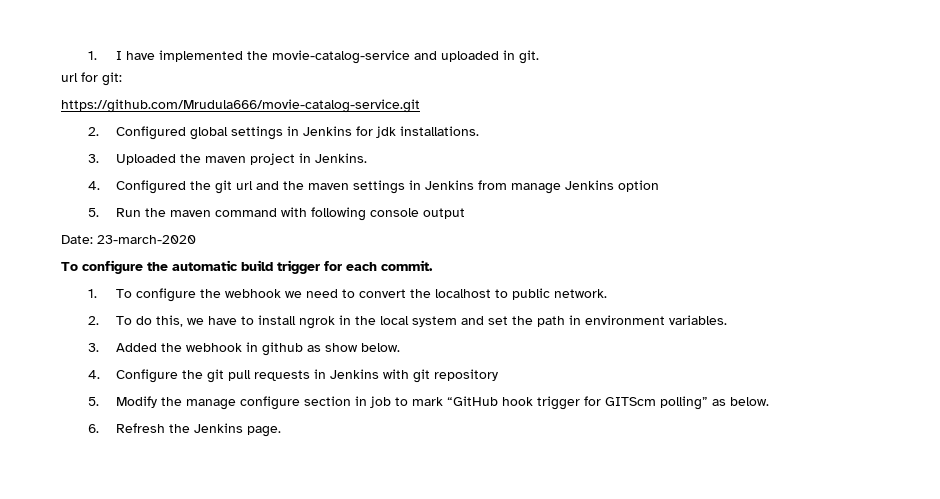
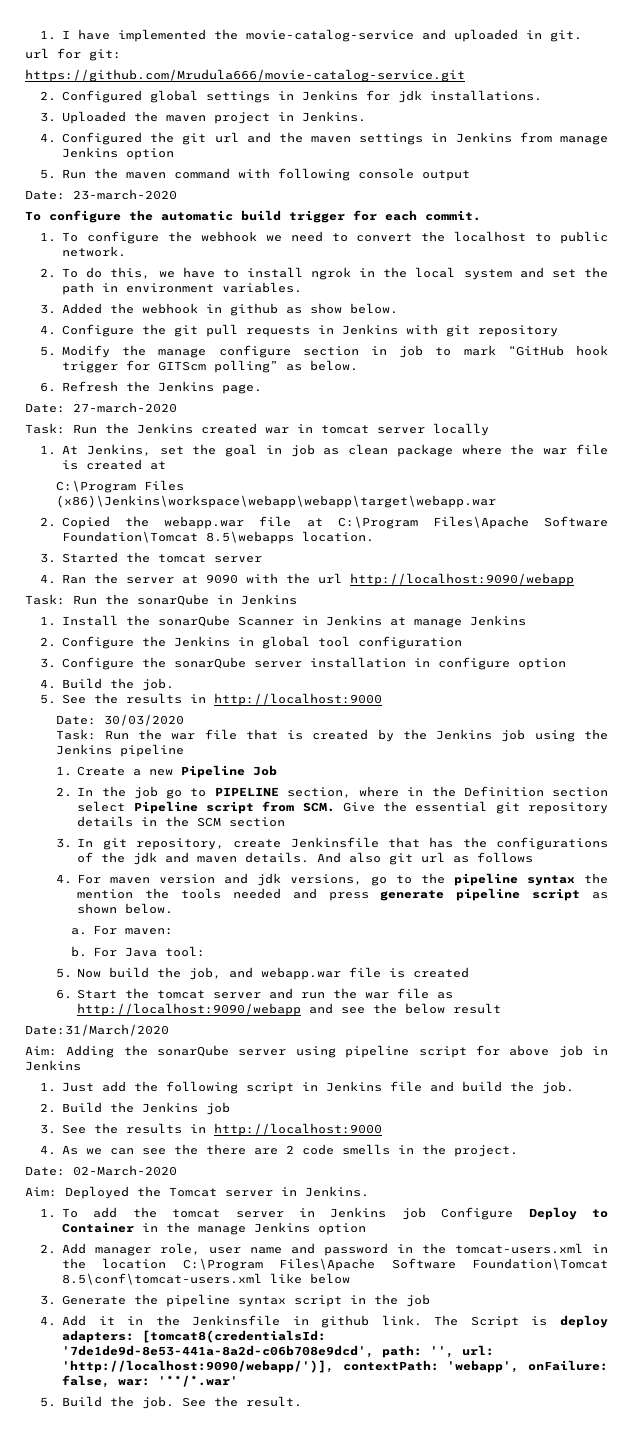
(281, 431) none -> [25,402,177,413] [25,423,489,436] [40,444,609,457] [62,459,167,470] [55,480,184,493] [55,495,496,508] [40,516,608,529] [62,531,375,544] [40,552,263,563] [40,573,575,586] [25,594,297,606] [40,615,527,628] [40,636,463,649] [40,657,567,670] [40,678,175,691] [40,693,383,706] [55,714,184,726] [55,729,608,742] [55,744,184,757] [55,765,278,778] [55,786,608,799] [77,801,609,814] [77,816,286,827] [55,837,608,850] [77,852,534,865] [55,873,608,886] [77,888,608,901] [77,903,174,914] [71,925,173,935] [71,946,205,957] [55,967,470,980] [55,988,454,999] [77,1003,502,1016] [25,1024,169,1036] [25,1045,609,1058] [25,1060,81,1071] [40,1081,575,1094] [40,1102,231,1115] [40,1123,383,1136] [40,1144,519,1157] [25,1165,177,1176] [25,1186,369,1199] [40,1207,609,1220] [62,1222,367,1235] [40,1243,608,1256] [62,1258,609,1271] [62,1273,351,1285] [40,1294,431,1307] [40,1315,609,1328] [62,1330,327,1343] [62,1345,495,1358] [62,1360,608,1373] [62,1375,239,1388] [40,1396,303,1409] // Date: 27-march-2020 // Task: Run the Jenkins created war in tomcat server locally // 1. At Jenkins, set the goal in job as clean package where the war file is created at // C:\Program Files (x86)\Jenkins\workspace\webapp\webapp\target\webapp.war // 2. Copied the webapp.war file at C:\Program Files\Apache Software Foundation\Tomcat 8.5\webapps location. // 3. Started the tomcat server // 4. Ran the server at 9090 with the url http://localhost:9090/webapp // Task: Run the sonarQube in Jenkins // 1. Install the sonarQube Scanner in Jenkins at manage Jenkins // 2. Configure the Jenkins in global tool configuration // 3. Configure the sonarQube server installation in configure option // 4. Build the job. // 5. See the results in http://localhost:9000 // Date: 30/03/2020 // Task: Run the war file that is created by the Jenkins job using the Jenkins pipeline // 1. Create a new Pipeline Job // 2. In the job go to PIPELINE section, where in the Definition section select Pipeline script from SCM. Give the essential git repository details in the SCM section // 3. In git repository, create Jenkinsfile that has the configurations of the jdk and maven details. And also git url as follows // 4. For maven version and jdk versions, go to the pipeline syntax the mention the tools needed and press generate pipeline script as shown below. // a. For maven: // b. For Java tool: // 5. Now build the job, and webapp.war file is created // 6. Start the tomcat server and run the war file as http://localhost:9090/webapp and see the below result // Date:31/March/2020 // Aim: Adding the sonarQube server using pipeline script for above job in Jenkins // 1. Just add the following script in Jenkins file and build the job. // 2. Build the Jenkins job // 3. See the results in http://localhost:9000 // 4. As we can see the there are 2 code smells in the project. // Date: 02-March-2020 // Aim: Deployed the Tomcat server in Jenkins. // 1. To add the tomcat server in Jenkins job Configure Deploy to Container in the manage Jenkins option // 2. Add manager role, user name and password in the tomcat-users.xml in the location C:\Program Files\Apache Software Foundation\Tomcat 8.5\conf\tomcat-users.xml like below // 3. Generate the pipeline syntax script in the job // 4. Add it in the Jenkinsfile in github link. The Script is deploy adapters: [tomcat8(credentialsId: '7de1de9d-8e53-441a-8a2d-c06b708e9dcd', path: '', url: 'http://localhost:9090/webapp/')], contextPath: 'webapp', onFailure: false, war: '**/*.war' // 5. Build the job. See the result.

